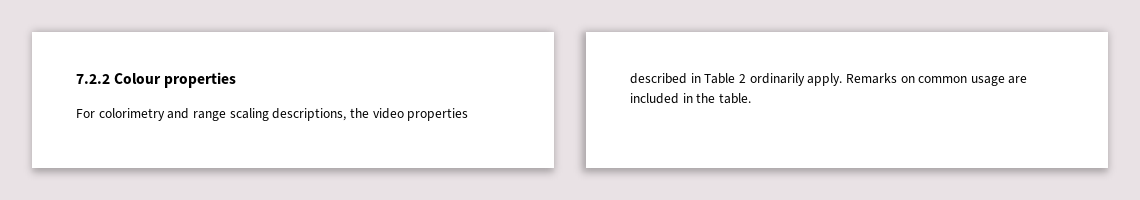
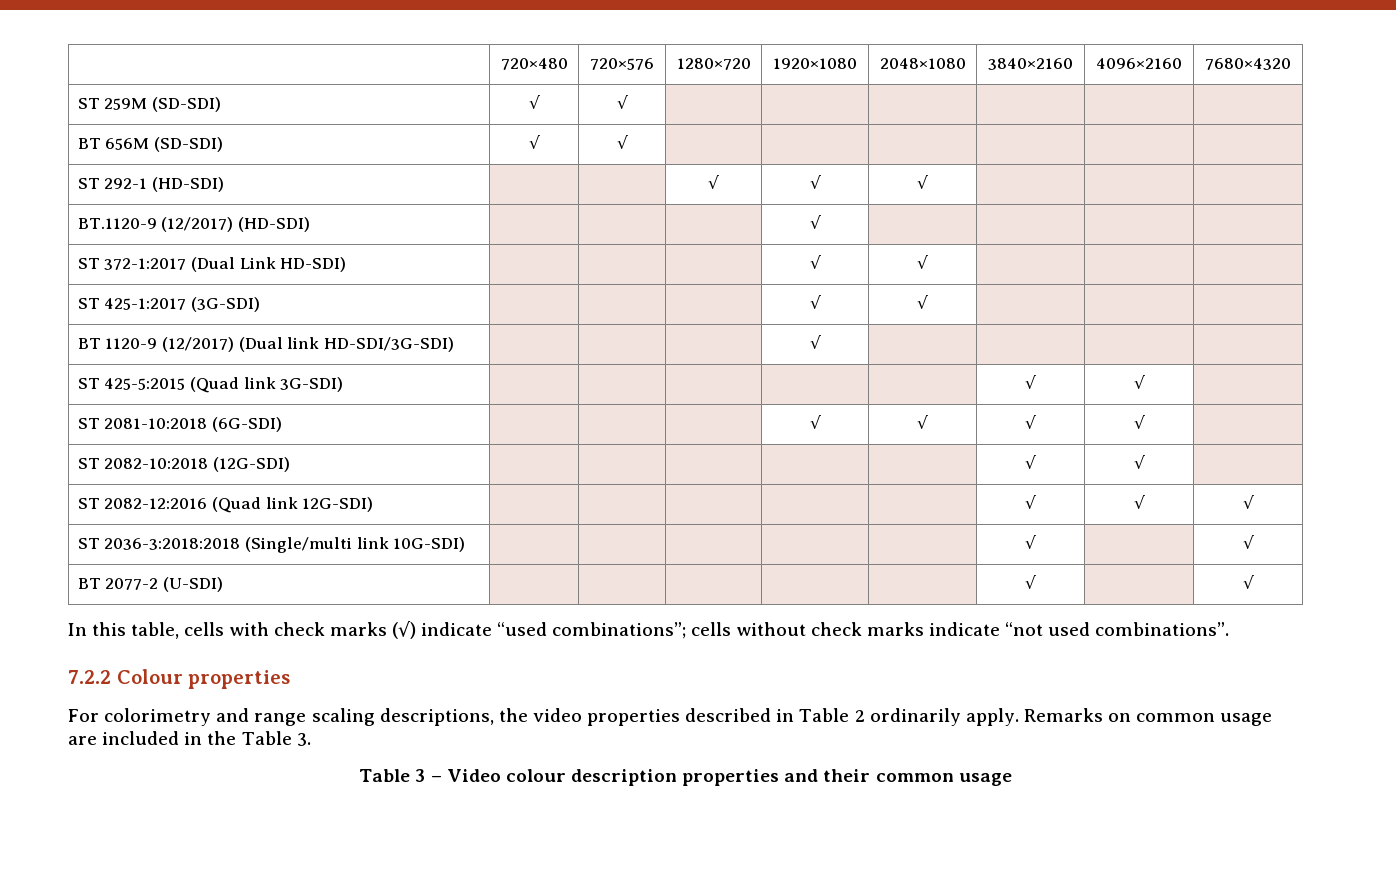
(76, 79) none -> [500,58,568,70] [590,58,654,70] [676,58,751,70] [773,58,857,69] [879,58,966,69] [988,58,1073,70] [1096,58,1182,69] [1205,58,1291,70] [77,97,222,112] [528,95,540,109] [616,95,628,109] [77,137,224,152] [528,135,540,149] [616,135,628,149] [77,177,225,192] [708,175,719,189] [809,175,821,189] [917,175,928,189] [77,217,310,232] [809,215,821,229] [77,257,347,272] [809,255,821,269] [917,255,928,269] [77,297,261,312] [809,295,821,309] [917,295,928,309] [77,337,454,352] [809,335,821,349] [77,377,344,393] [1025,375,1036,389] [1133,375,1145,389] [77,417,283,432] [809,415,821,429] [917,415,928,429] [1025,415,1036,429] [1133,415,1145,429] [77,457,291,472] [1025,455,1036,469] [1133,455,1145,469] [77,497,374,513] [1025,495,1036,509] [1133,495,1145,509] [1242,495,1254,509] [77,537,466,553] [1025,535,1036,549] [1242,535,1254,549] [77,577,224,592] [1025,575,1036,589] [1242,575,1254,589] [68,621,1230,639] | 720×480 | 720×576 | 1280×720 | 1920×1080 | 2048×1080 | 3840×2160 | 4096×2160 | 7680×4320 // ST 259M (SD-SDI) | √ | √ | | | | | | // BT 656M (SD-SDI) | √ | √ | | | | | | // ST 292-1 (HD-SDI) | | | √ | √ | √ | | | // BT.1120-9 (12/2017) (HD-SDI) | | | | √ | | | | // ST 372-1:2017 (Dual Link HD-SDI) | | | | √ | √ | | | // ST 425-1:2017 (3G-SDI) | | | | √ | √ | | | // BT 1120-9 (12/2017) (Dual link HD-SDI/3G-SDI) | | | | √ | | | | // ST 425-5:2015 (Quad link 3G-SDI) | | | | | | √ | √ | // ST 2081-10:2018 (6G-SDI) | | | | √ | √ | √ | √ | // ST 2082-10:2018 (12G-SDI) | | | | | | √ | √ | // ST 2082-12:2016 (Quad link 12G-SDI) | | | | | | √ | √ | √ // ST 2036-3:2018:2018 (Single/multi link 10G-SDI) | | | | | | √ | | √ // BT 2077-2 (U-SDI) | | | | | | √ | | √ // In this table, cells with check marks (√) indicate “used combinations”; cells without check marks indicate “not used combinations”. //
[718,93,751,104] table. -> [241,731,311,746] [359,769,1012,786] Table 3. // Table 3 – Video colour description properties and their common usage

